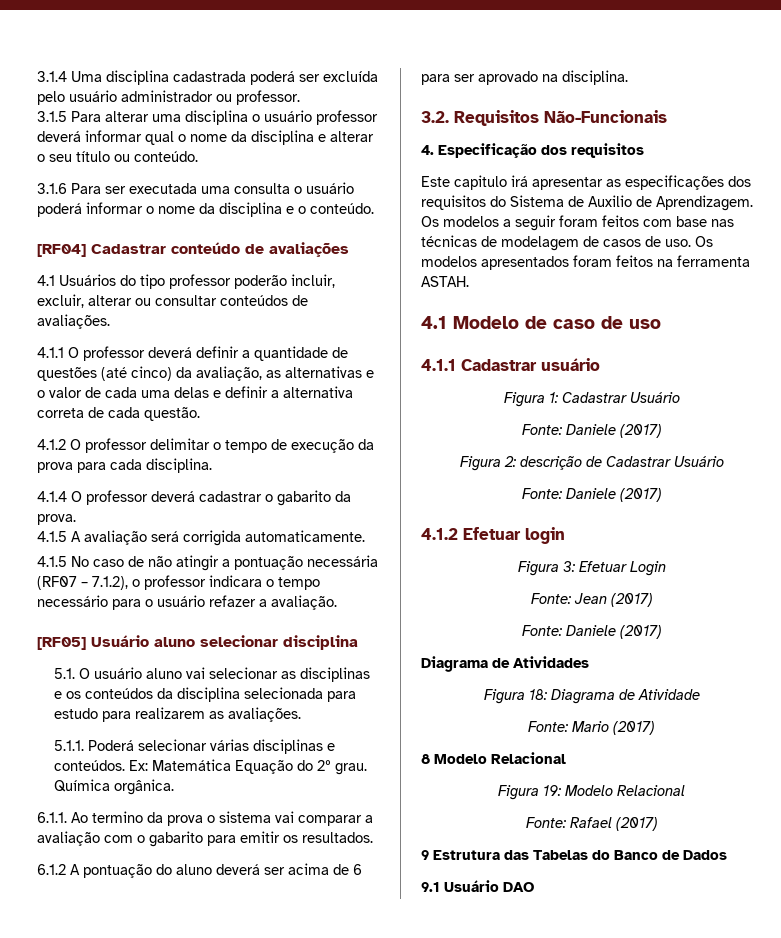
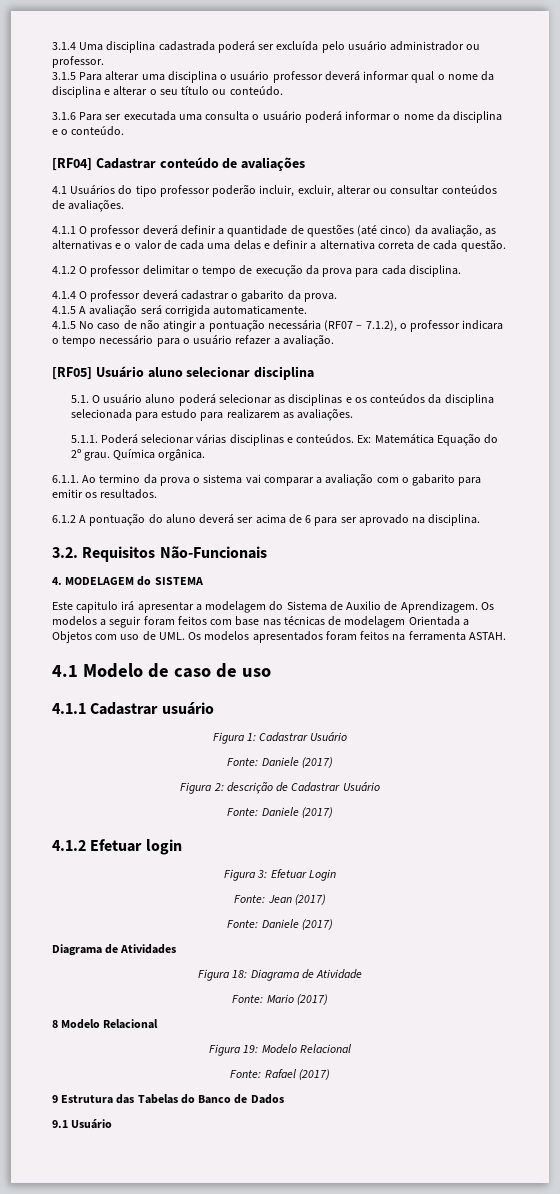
[185,667,205,679] vai -> [178,394,216,406] poderá
[438,143,644,158] Especificação dos requisitos -> [65,576,203,586] MODELAGEM do SISTEMA
[606,175,751,190] [421,195,486,210] as especificações dos requisitos -> [195,601,267,613] a modelagem
[583,236,691,247] de casos de uso. -> [408,616,469,626] [52,631,185,643] Orientada a Objetos com uso de UML.
[503,882,534,892] DAO -> (113, 1124) none

